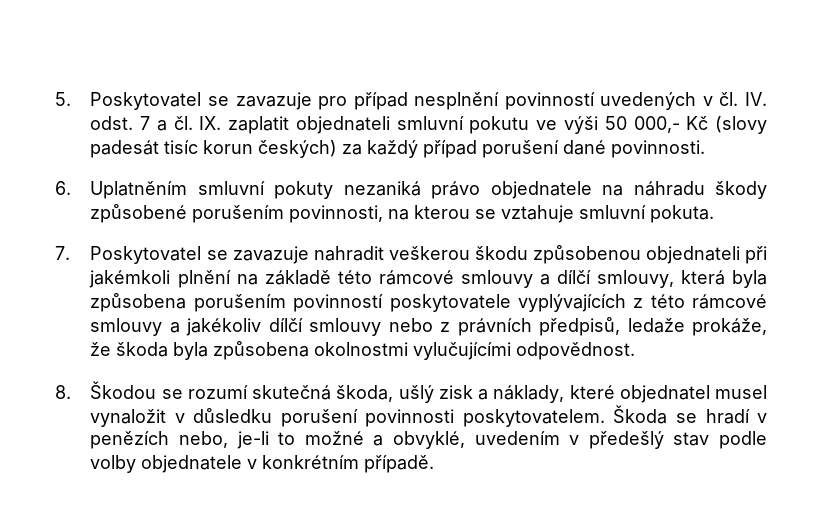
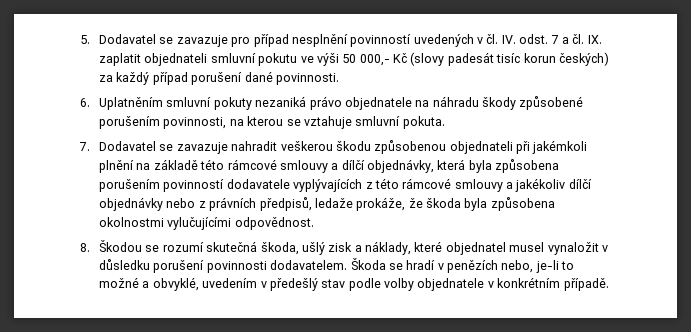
[90,92,202,110] Poskytovatel -> [99,34,157,44] Dodavatel
[90,246,202,264] Poskytovatel -> [99,141,157,151] Dodavatel
[596,270,674,288] smlouvy, -> [367,159,435,173] objednávky,
[389,294,511,312] poskytovatele -> [226,179,290,189] dodavatele
[309,318,382,336] smlouvy -> [99,197,164,211] objednávky
[462,409,605,427] poskytovatelem. -> [270,260,348,270] dodavatelem.

